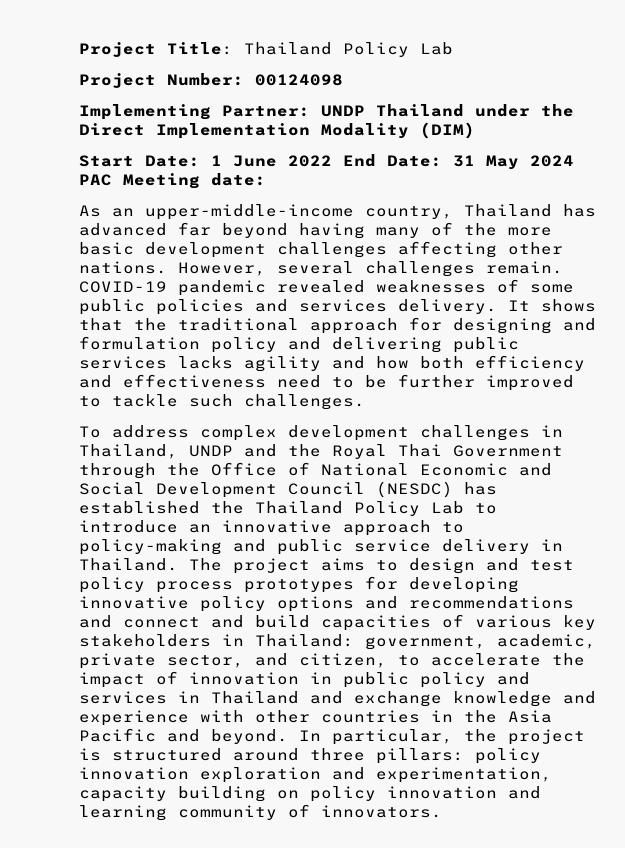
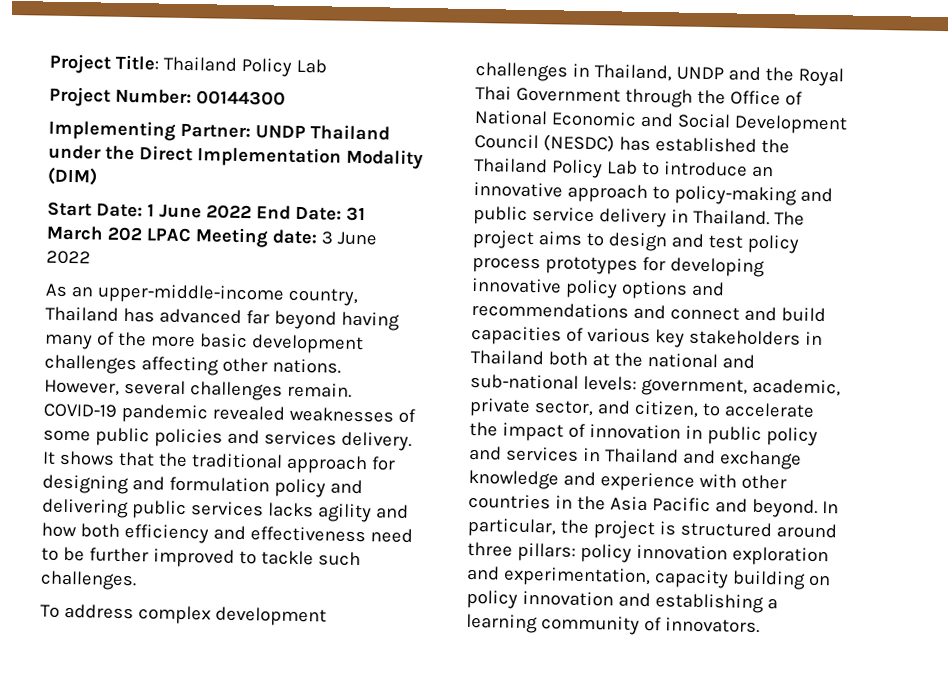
[255,74,343,86] 00124098 -> [195,90,286,106] 00144300
[486,155,574,170] [79,174,112,186] May 2024 PAC -> [46,225,192,243] March 202 LPAC
(266, 179) none -> [320,231,377,246] [46,250,91,265] 3 June 2022
[255,634,354,647] Thailand: -> [470,349,755,369] [470,373,637,391] Thailand both at the national and sub-national levels:
(541, 792) none -> [654,593,778,614] establishing a

